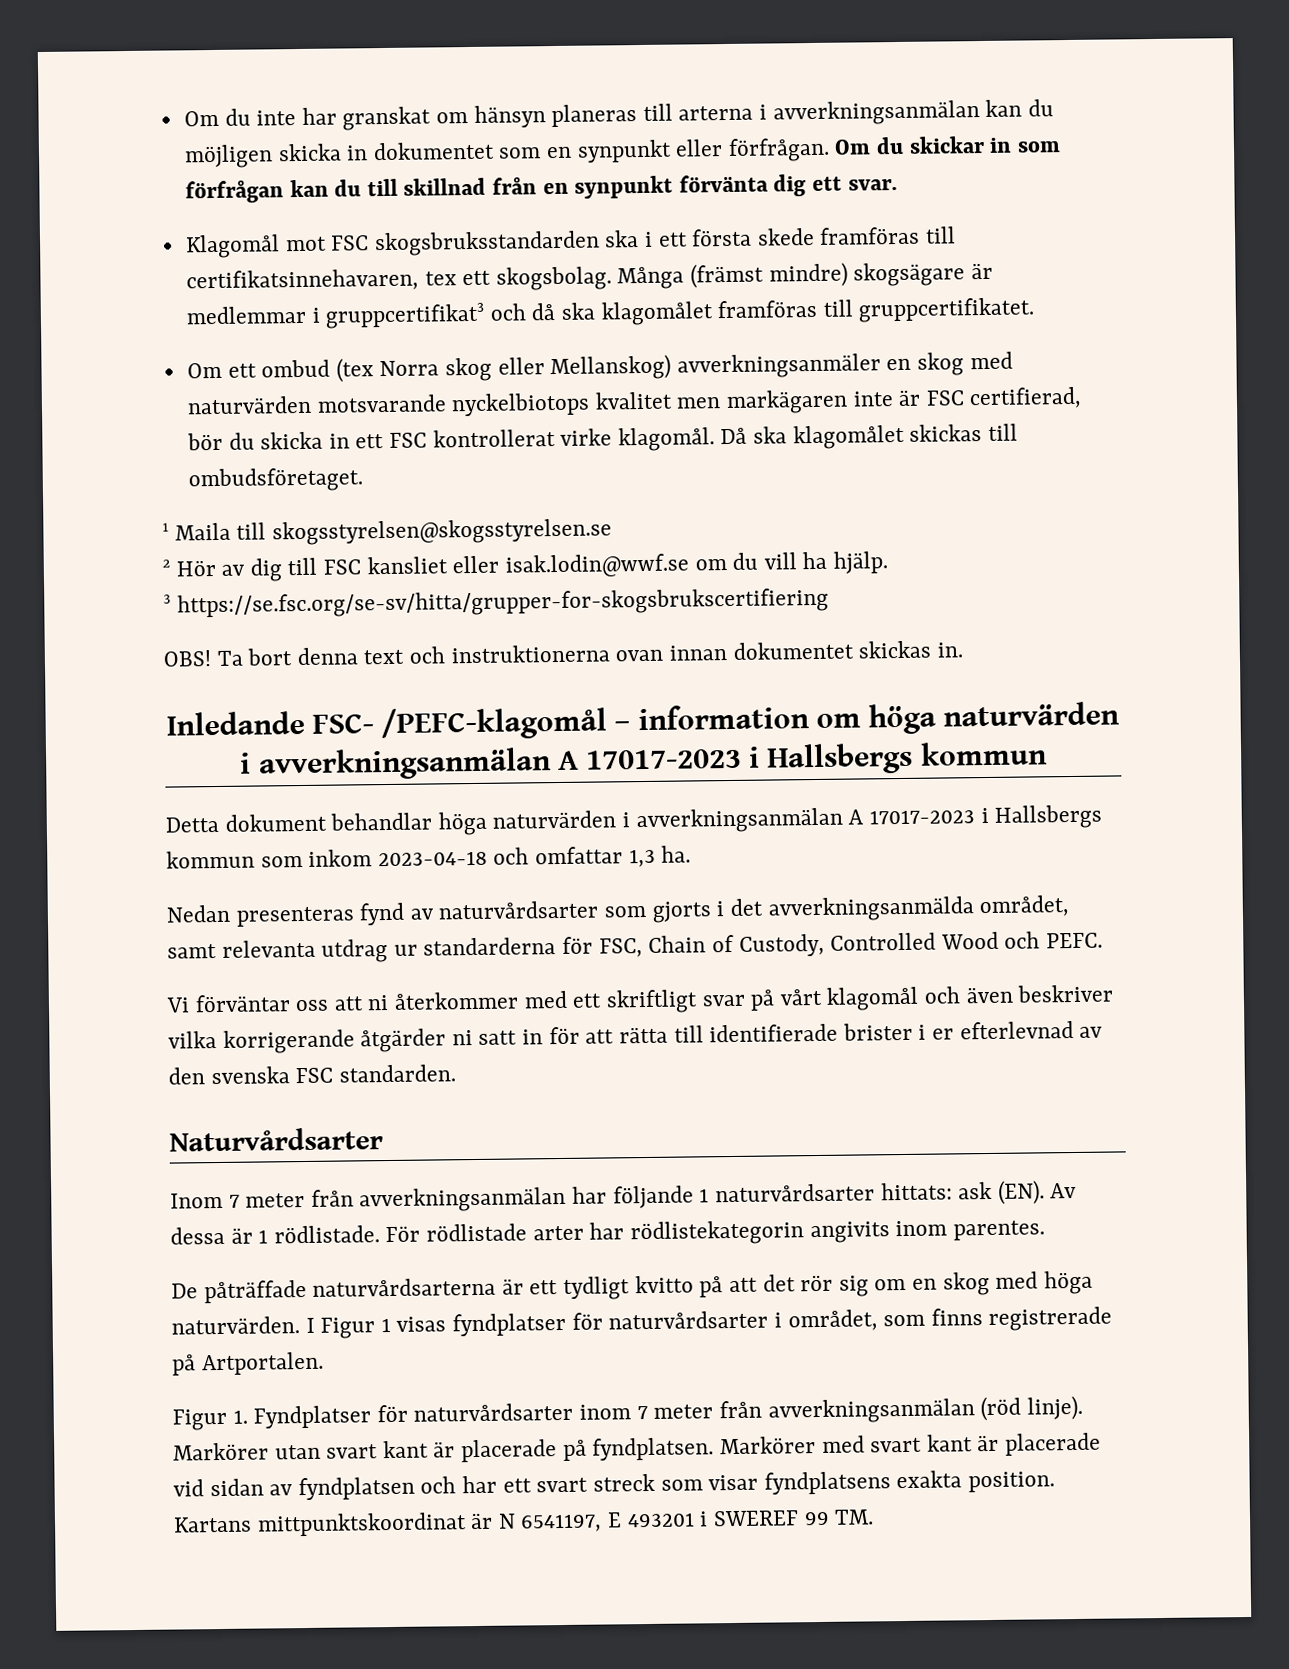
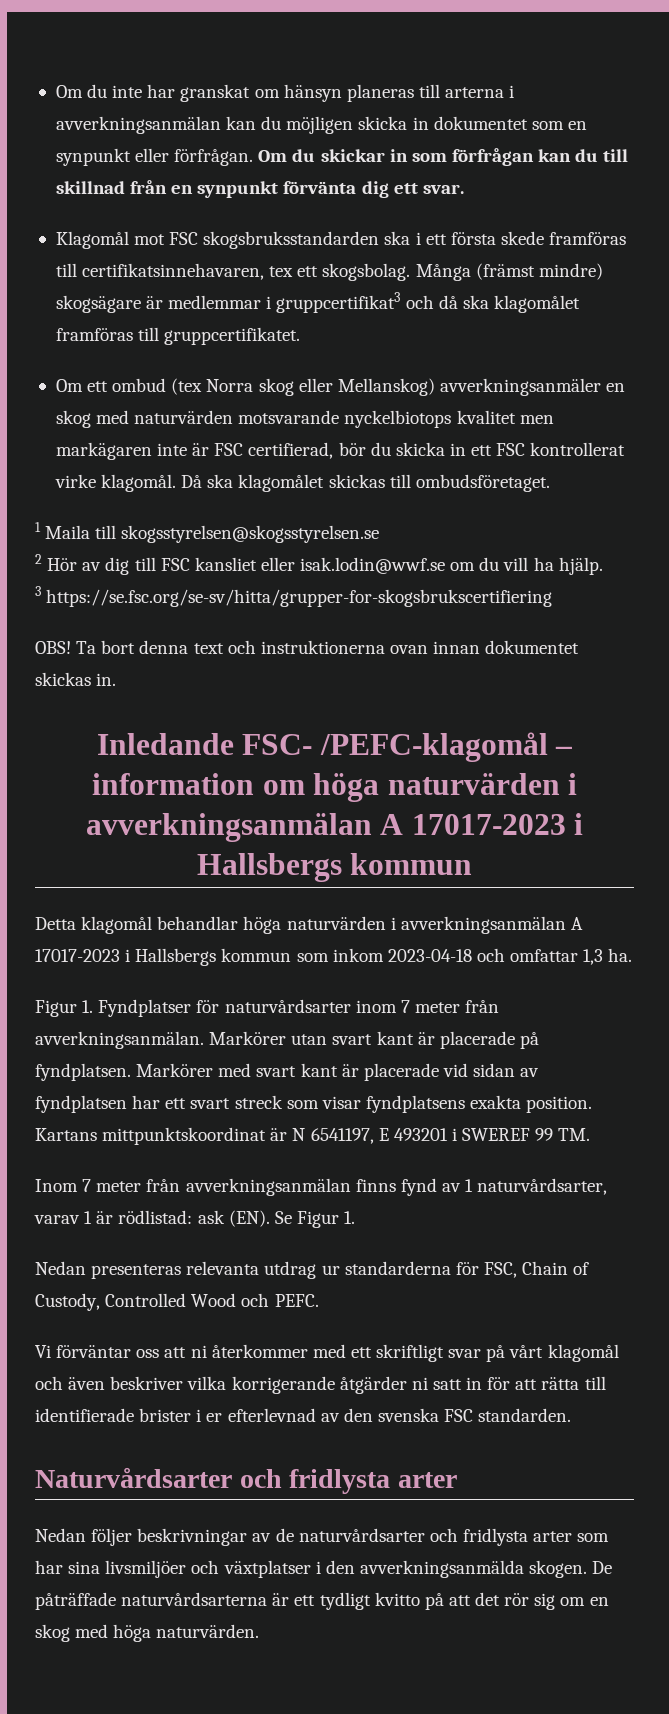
[224,813,327,832] dokument -> [81,916,153,934] klagomål
[166,895,1070,927] [167,944,217,959] Nedan presenteras fynd av naturvårdsarter som gjorts i det avverkningsanmälda området, samt -> [35,999,500,1017] [35,1031,539,1049] [35,1063,540,1081] [35,1095,593,1113] [35,1127,591,1145] [35,1178,608,1196] [34,1210,356,1228] [35,1261,182,1279] Figur 1. Fyndplatser för naturvårdsarter inom 7 meter från avverkningsanmälan. Markörer utan svart kant är placerade på fyndplatsen. Markörer med svart kant är placerade vid sidan av fyndplatsen har ett svart streck som visar fyndplatsens exakta position. Kartans mittpunktskoordinat är N 6541197, E 493201 i SWEREF 99 TM. // Inom 7 meter från avverkningsanmälan finns fynd av 1 naturvårdsarter, varav 1 är rödlistad: ask (EN). Se Figur 1. // Nedan presenteras
[170,1180,1078,1213] [170,1220,1045,1246] // Inom 7 meter från avverkningsanmälan har följande 1 naturvårdsarter hittats: ask (EN). Av dessa är 1 rödlistade. För rödlistade arter har rödlistekategorin angivits inom parentes. // -> [239,1469,457,1494] [35,1528,610,1546] [35,1560,588,1578] och fridlysta arter // Nedan följer beskrivningar av de naturvårdsarter och fridlysta arter som har sina livsmiljöer och växtplatser i den avverkningsanmälda skogen.
[305,1306,1113,1339] [172,1351,324,1376] [172,1395,1083,1431] [173,1432,1101,1463] [173,1470,1055,1501] [173,1509,875,1537] I Figur 1 visas fyndplatser för naturvårdsarter i området, som finns registrerade på Artportalen. // Figur 1. Fyndplatser för naturvårdsarter inom 7 meter från avverkningsanmälan (röd linje). Markörer utan svart kant är placerade på fyndplatsen. Markörer med svart kant är placerade vid sidan av fyndplatsen och har ett svart streck som visar fyndplatsens exakta position. Kartans mittpunktskoordinat är N 6541197, E 493201 i SWEREF 99 TM. -> (260, 1631) none

